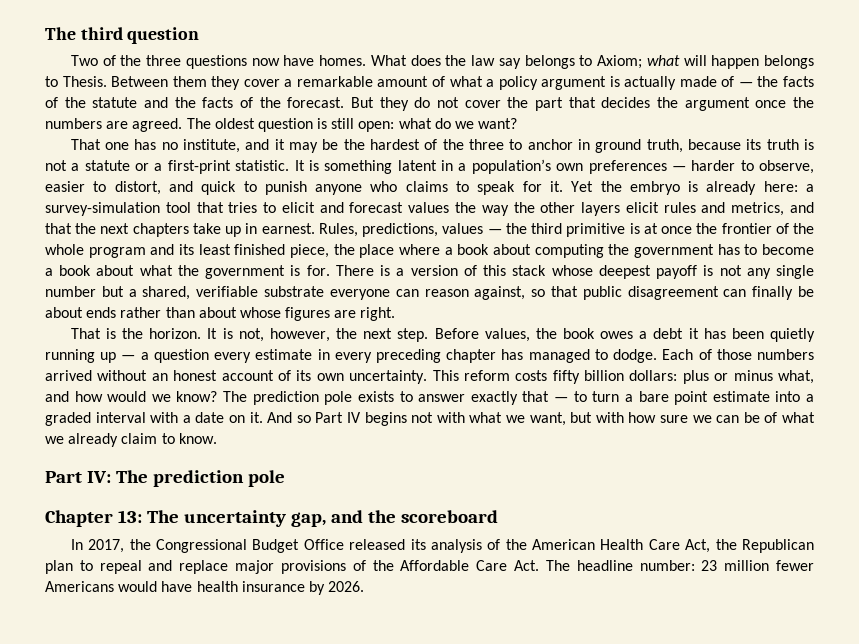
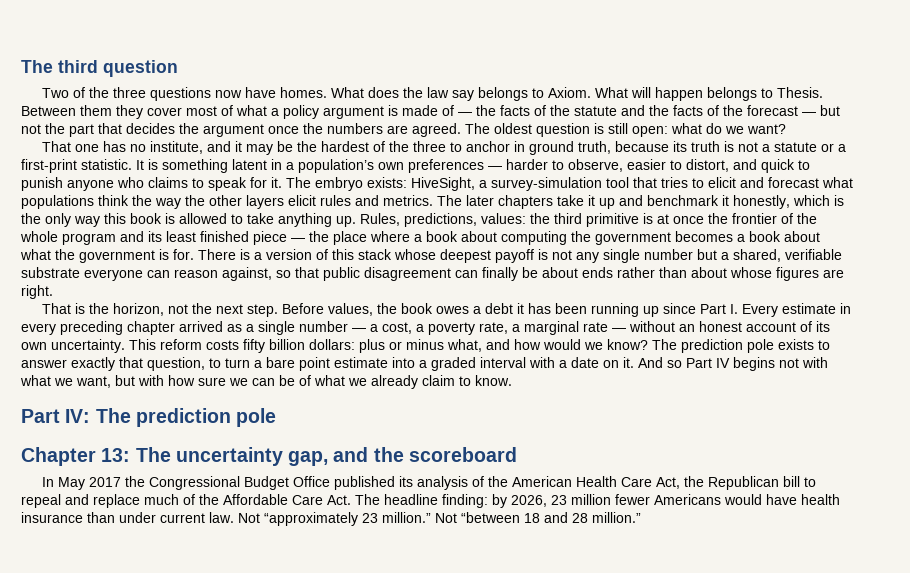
[597,55,680,69] Axiom; what -> [547,87,628,98] Axiom. What
[284,76,429,87] a remarkable amount -> [186,106,217,116] most
[624,76,677,90] actually -> (398, 110) none
[287,97,501,111] forecast. But they do not cover -> [747,105,840,116] [21,124,41,134] forecast — but not
[571,181,798,195] Yet the embryo is already here: -> [286,177,475,191] The embryo exists: HiveSight,
[408,202,450,213] values -> [822,177,853,188] [21,195,129,209] what populations think
[731,202,815,216] [45,223,502,237] metrics, and that the next chapters take up in earnest. Rules, predictions, values — -> [383,195,844,209] [21,213,526,227] metrics. The later chapters take it up and benchmark it honestly, which is the only way this book is allowed to take anything up. Rules, predictions, values:
[289,244,329,258] piece, -> [253,231,305,245] piece —
[717,244,814,255] has to become -> [675,231,733,242] becomes
[149,328,330,342] horizon. It is not, however, -> [112,303,188,316] horizon, not
[769,328,815,342] quietly -> (587, 308) none
[121,349,252,363] — a question every -> [662,303,778,317] since Part I. Every
[501,349,814,363] [45,370,92,381] has managed to dodge. Each of those numbers arrived -> [179,321,626,335] arrived as a single number — a cost, a poverty rate, a marginal rate —
[554,397,569,402] — -> [147,357,205,371] question,
[88,539,125,553] 2017, -> [57,477,121,490] May 2017
[349,539,406,550] released -> [333,476,395,490] published
[45,560,73,574] plan -> [782,476,800,487] bill
[235,560,346,574] major provisions -> [144,494,179,505] much
[639,560,695,571] number: -> [442,494,547,508] finding: by 2026,
[308,581,365,595] by 2026. -> [87,512,641,526] than under current law. Not “approximately 23 million.” Not “between 18 and 28 million.”

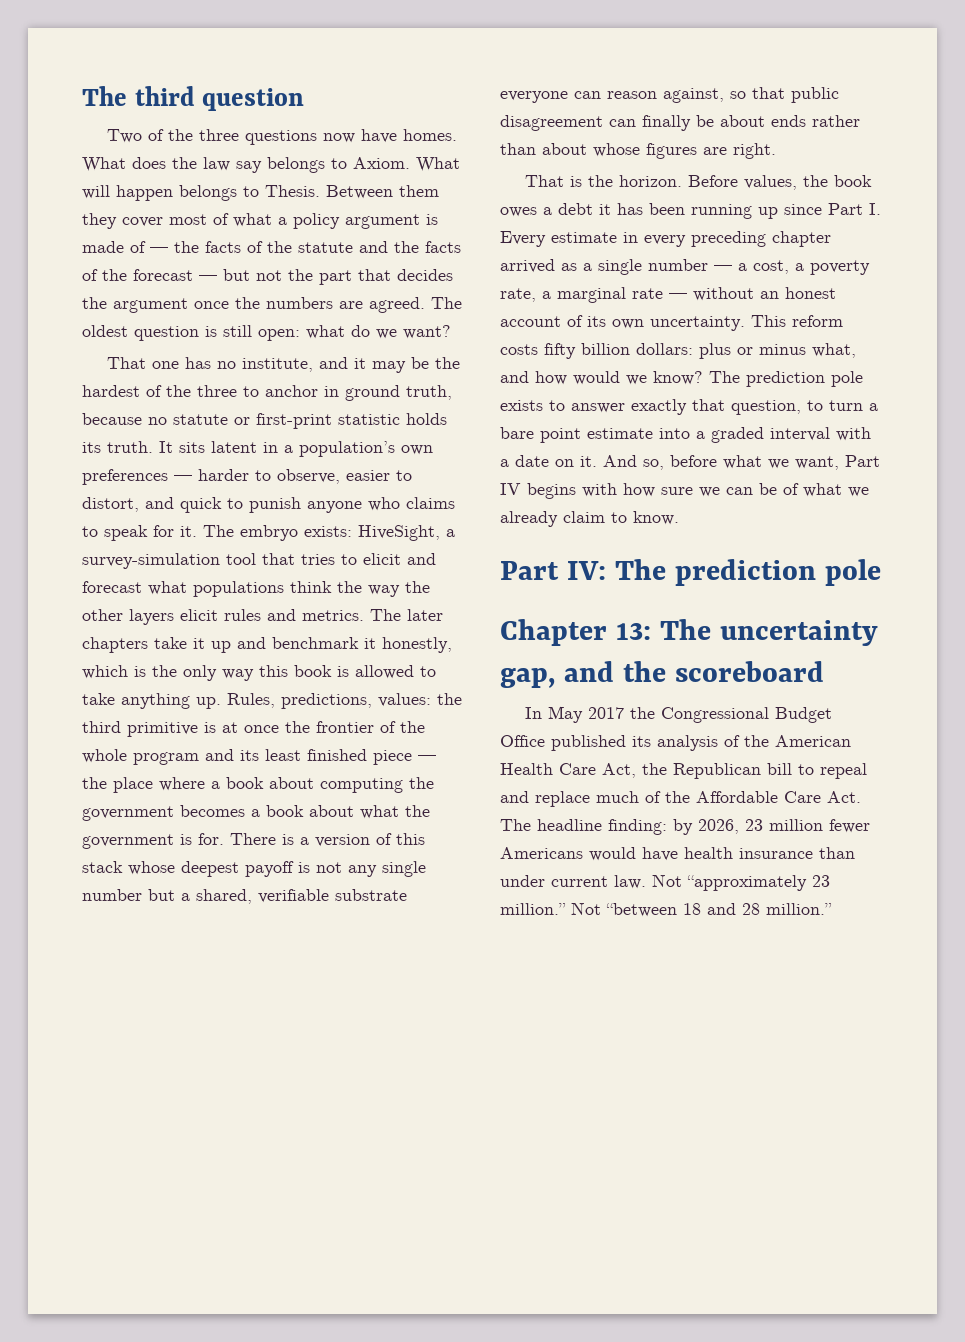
[672,141,846,152] [21,159,228,173] its truth is not a statute or a first-print statistic. It is something -> [148,413,447,429] [82,441,205,453] no statute or first-print statistic holds its truth. It sits
[112,303,278,317] horizon, not the next step. -> [619,175,683,187] horizon.
[667,357,828,371] [20,375,135,388] so Part IV begins not with what we want, but -> [643,455,880,470] [500,483,576,499] so, before what we want, Part IV begins

